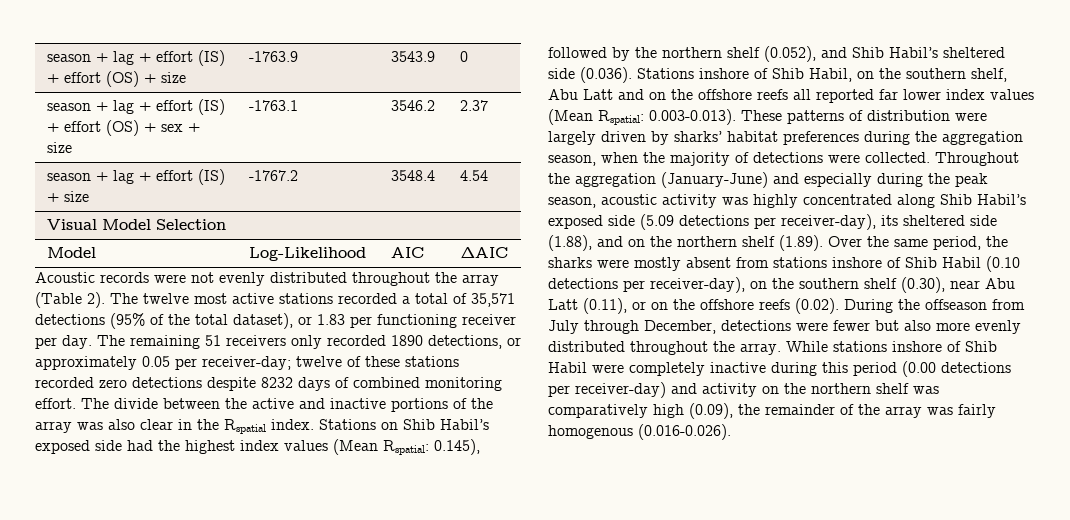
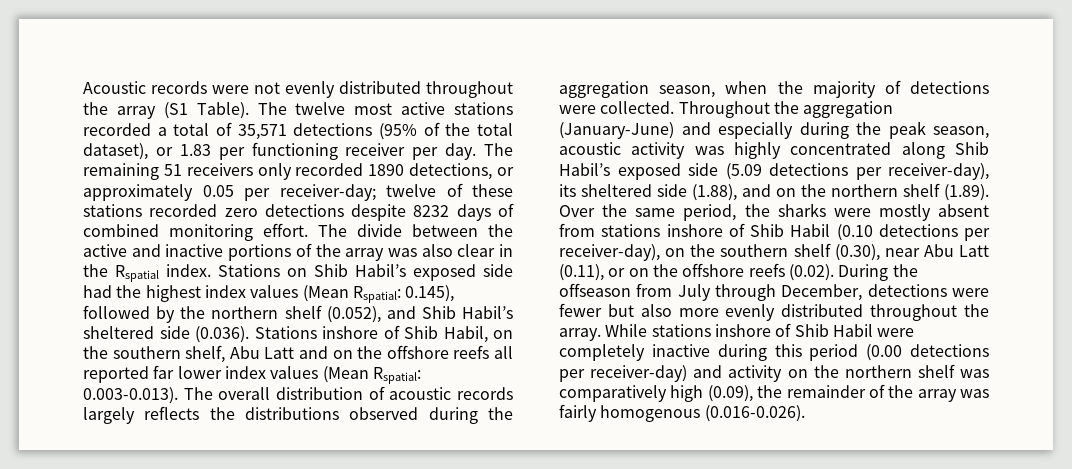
[46,50,225,66] [46,71,186,87] [248,51,298,62] [390,51,435,62] [459,51,468,62] [46,99,225,115] [46,120,200,136] [46,142,72,153] [248,100,298,111] [390,100,435,111] [459,100,488,111] [46,169,225,185] [46,191,89,202] [248,170,298,181] [390,170,435,181] [459,170,488,181] [46,219,226,230] [46,247,96,258] [248,247,366,261] [390,247,424,258] [459,247,508,259] season + lag + effort (IS) + effort (OS) + size | -1763.9 | 3543.9 | 0 // season + lag + effort (IS) + effort (OS) + sex + size | -1763.1 | 3546.2 | 2.37 // season + lag + effort (IS) + size | -1767.2 | 3548.4 | 4.54 // Visual Model Selection // Model | Log-Likelihood | AIC | ΔAIC // -> (83, 87) none
[35,292,105,308] (Table 2). -> [163,102,249,119] (S1 Table).
[741,110,987,124] [548,131,859,145] These patterns of distribution were largely driven by sharks’ habitat preferences -> [183,386,514,400] [83,406,419,424] The overall distribution of acoustic records largely reflects the distributions observed

